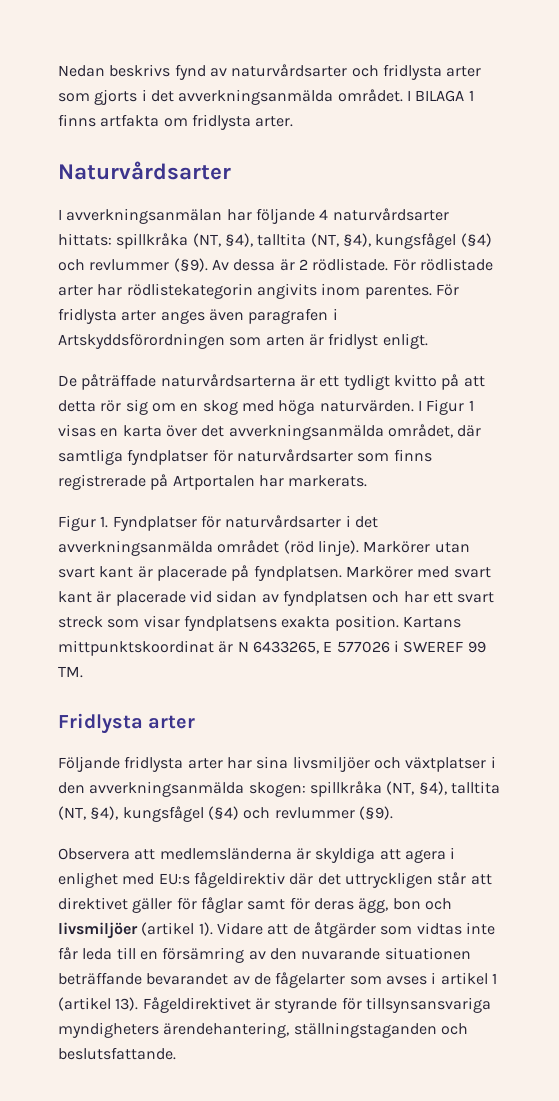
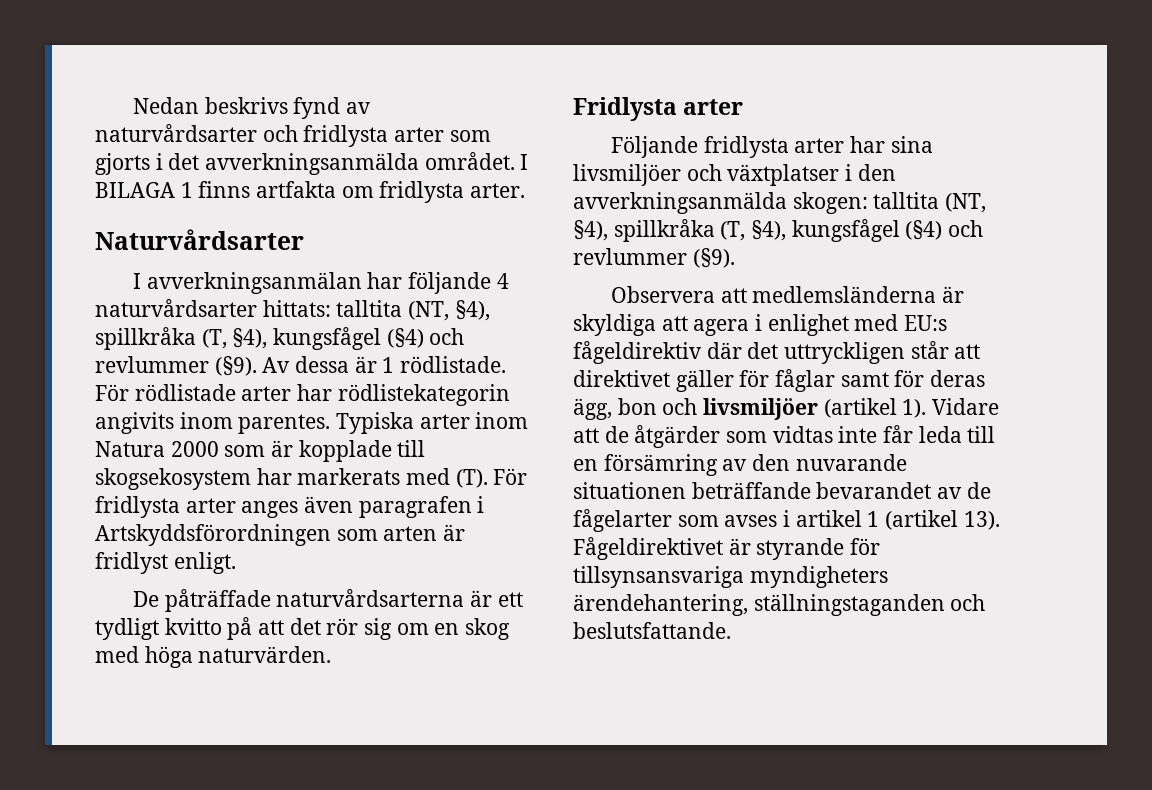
[116,233,339,249] spillkråka (NT, §4), talltita (NT, -> [336,300,490,321] [95,327,227,350] talltita (NT, §4), spillkråka (T,
[298,259,308,270] 2 -> [382,357,395,373] 1
(432, 292) none -> [336,412,529,434] [95,440,426,462] [95,468,488,490] Typiska arter inom Natura 2000 som är kopplade till skogsekosystem har markerats med (T).
[58,400,96,412] detta -> [289,618,321,635] det
[417,399,474,415] [58,424,482,440] [58,449,432,465] [58,474,368,490] [58,515,378,531] [58,540,470,556] [58,565,491,581] [58,590,495,606] [58,615,461,631] [58,640,486,656] [58,666,83,678] I Figur 1 visas en karta över det avverkningsanmälda området, där samtliga fyndplatser för naturvårdsarter som finns registrerade på Artportalen har markerats. // Figur 1. Fyndplatser för naturvårdsarter i det avverkningsanmälda området (röd linje). Markörer utan svart kant är placerade på fyndplatsen. Markörer med svart kant är placerade vid sidan av fyndplatsen och har ett svart streck som visar fyndplatsens exakta position. Kartans mittpunktskoordinat är N 6433265, E 577026 i SWEREF 99 TM. -> (332, 654) none
[309,781,500,797] [58,806,86,820] spillkråka (NT, §4), talltita (NT, -> [873,192,987,213] [573,219,746,242] talltita (NT, §4), spillkråka (T,

